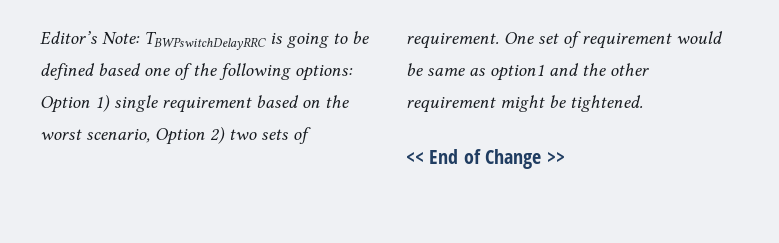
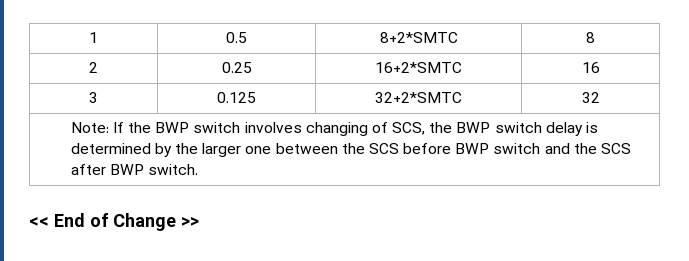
[40,31,369,50] [40,63,353,81] [40,94,349,113] [40,126,311,145] [406,31,723,49] [406,63,649,81] [406,95,643,113] Editor’s Note: TBWPswitchDelayRRC is going to be defined based one of the following options: Option 1) single requirement based on the worst scenario, Option 2) two sets of requirement. One set of requirement would be same as option1 and the other requirement might be tightened. -> [89,32,98,43] [226,32,247,43] [379,32,458,43] [586,32,595,43] [89,62,98,73] [221,62,252,73] [375,62,462,73] [581,62,600,73] [89,92,98,103] [217,92,256,103] [375,92,462,103] [581,92,600,103] [70,122,598,136] [70,143,631,157] [70,164,198,175] 1 | 0.5 | 8+2*SMTC | 8 // 2 | 0.25 | 16+2*SMTC | 16 // 3 | 0.125 | 32+2*SMTC | 32 // Note: If the BWP switch involves changing of SCS, the BWP switch delay is determined by the larger one between the SCS before BWP switch and the SCS after BWP switch.

